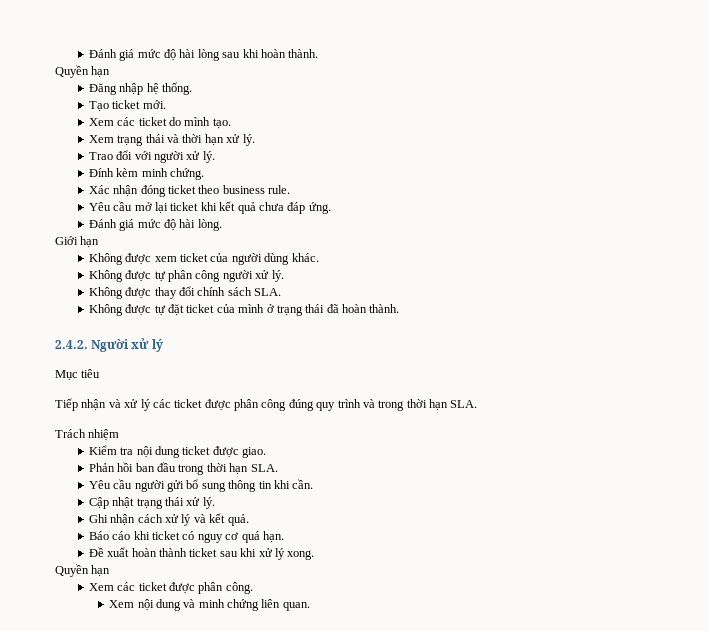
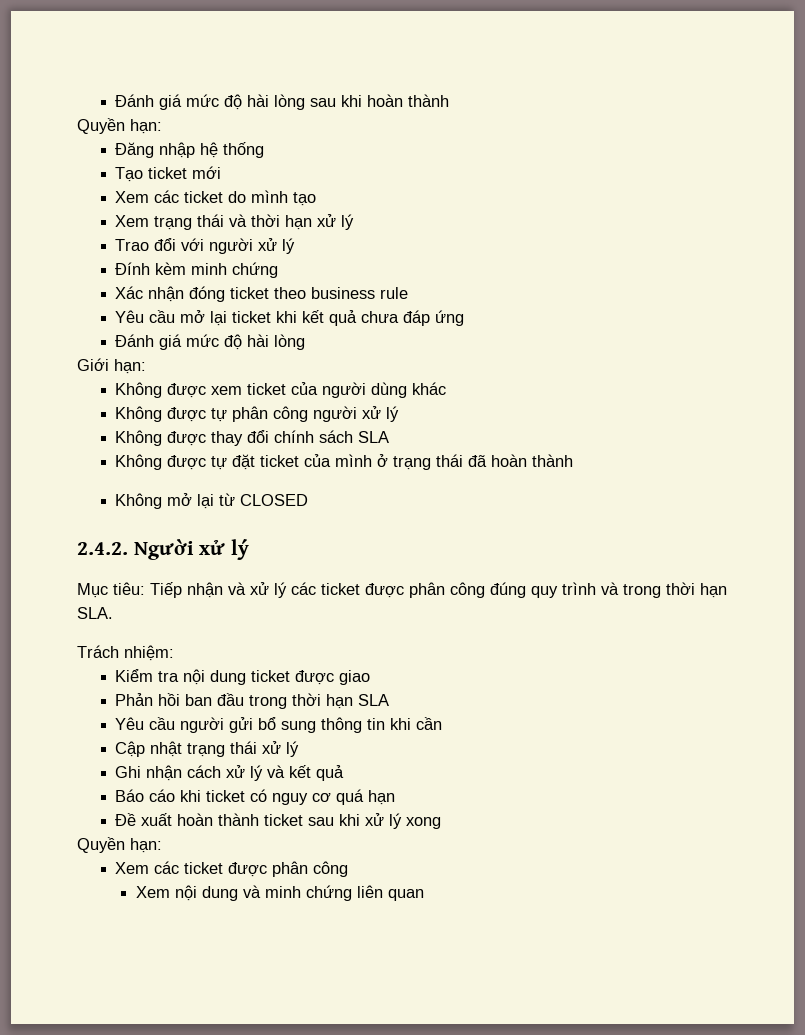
[288,49,319,58] [55,65,111,78] thành. // Quyền hạn -> [408,94,450,107] [77,118,162,134] thành // Quyền hạn:
[162,82,193,95] thống. -> [223,142,265,158] thống
[142,100,166,109] mới. -> [192,166,222,179] mới
[212,118,231,129] tạo. -> [293,192,317,206] tạo
[242,134,255,146] lý. -> [341,214,355,230] lý
[202,151,215,163] lý. -> [282,238,296,254] lý
[170,168,205,180] chứng. -> [232,262,279,278] chứng
[268,185,291,194] rule. -> [380,287,409,299] rule
[308,202,331,214] [88,219,222,231] ứng. // Đánh giá mức độ hài lòng. -> [435,310,465,326] [115,334,306,350] ứng // Đánh giá mức độ hài lòng
[80,236,100,248] hạn -> [114,359,146,374] hạn:
[291,253,319,262] khác. -> [412,382,447,395] khác
[271,270,284,282] lý. -> [386,406,400,422] lý
[254,288,282,296] SLA. -> [358,431,390,443] SLA
[369,304,400,313] thành. -> [532,454,574,467] [115,493,309,509] thành // Không mở lại từ CLOSED
[81,369,101,378] tiêu // -> [113,582,145,595] tiêu:
[88,429,120,441] nhiệm -> [124,645,174,661] nhiệm:
[242,447,267,458] giao. -> [339,670,371,685] giao
[250,464,278,472] SLA. -> [358,694,390,706] SLA
[292,479,314,489] cần. -> [416,717,443,730] cần
[202,497,215,509] lý. -> [286,741,300,757] lý
[227,514,249,526] quả. -> [316,765,345,781] quả
[262,531,284,543] hạn. -> [368,790,396,805] hạn
[287,550,315,560] [55,564,111,577] xong. // Quyền hạn -> [406,817,442,829] [77,837,162,853] xong // Quyền hạn:
[225,582,253,594] công. -> [313,861,349,877] công
[282,602,310,611] quan. -> [387,889,424,901] quan

